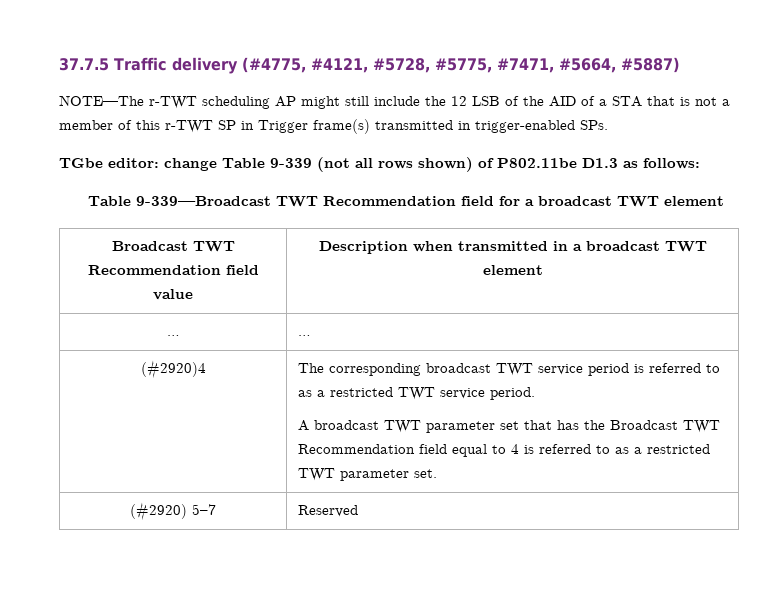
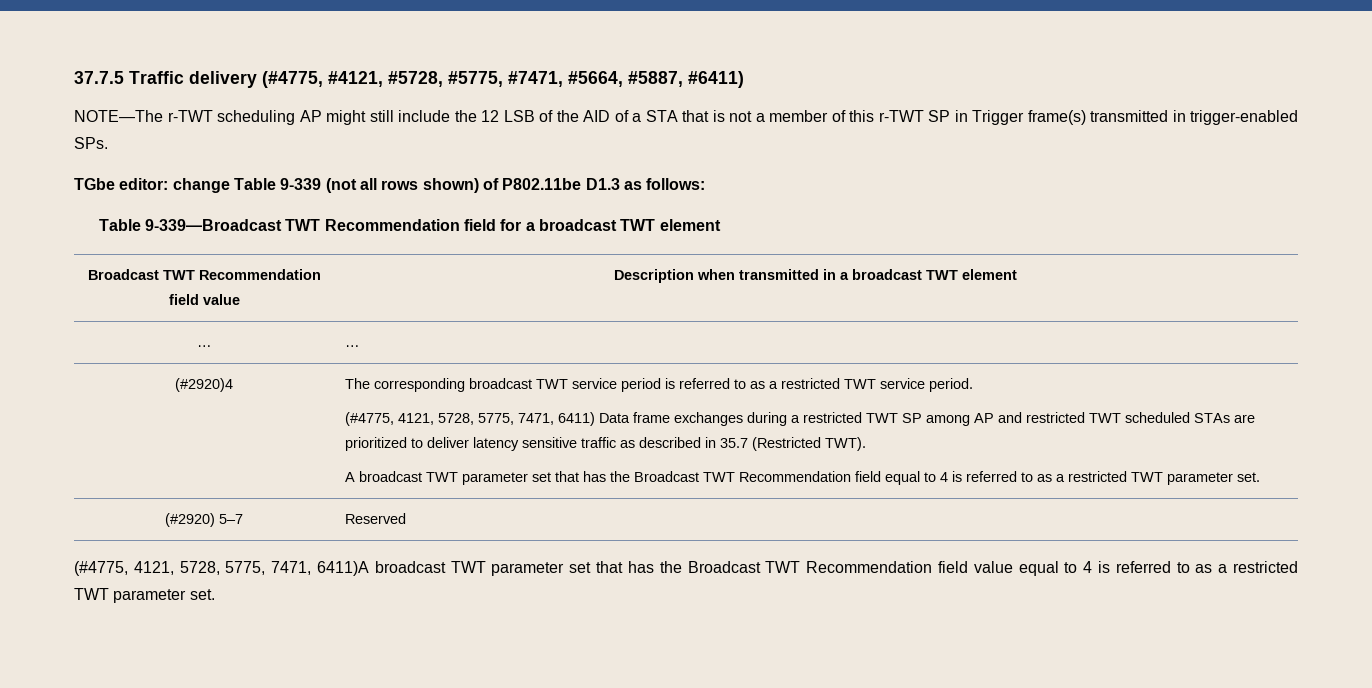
[620,57,680,73] #5887) -> [628,71,744,88] #5887, #6411)
(535, 393) none -> [345,412,1256,426] [345,437,867,451] // (#4775, 4121, 5728, 5775, 7471, 6411) Data frame exchanges during a restricted TWT SP among AP and restricted TWT scheduled STAs are prioritized to deliver latency sensitive traffic as described in 35.7 (Restricted TWT).
(358, 511) none -> [74,561,1298,576] [74,588,215,603] // (#4775, 4121, 5728, 5775, 7471, 6411)A broadcast TWT parameter set that has the Broadcast TWT Recommendation field value equal to 4 is referred to as a restricted TWT parameter set.

